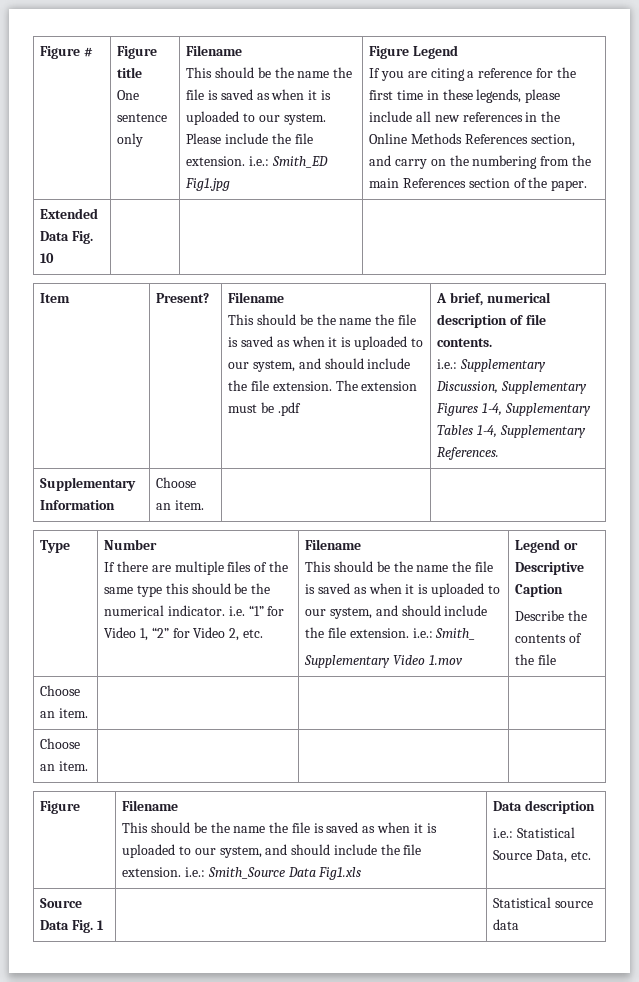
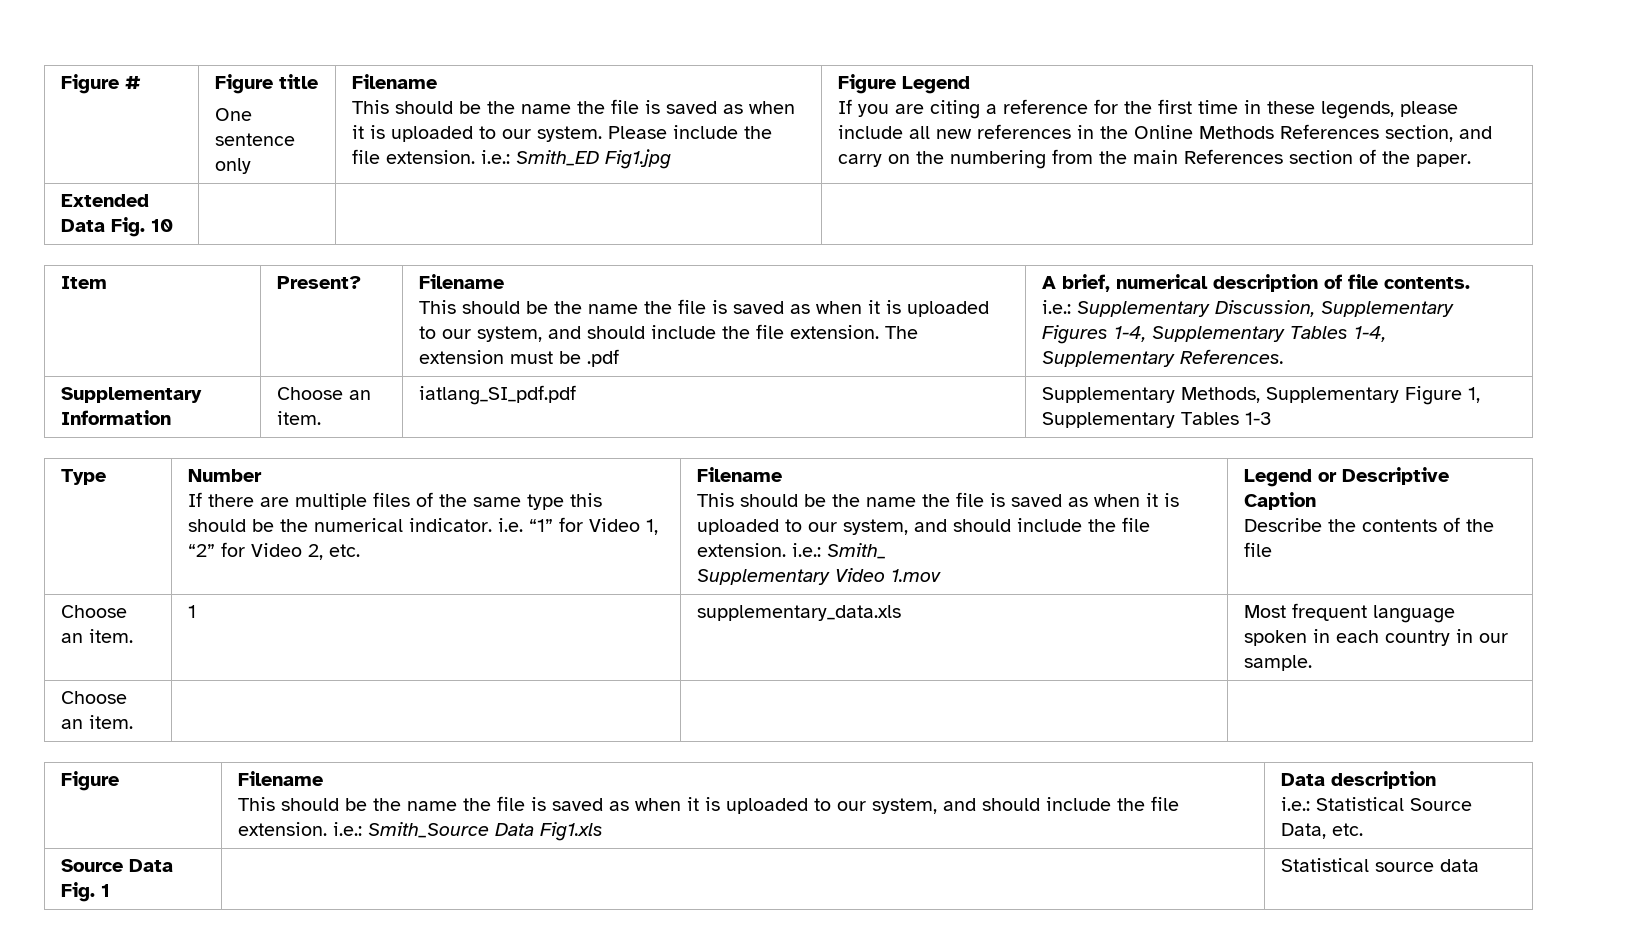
(204, 505) | -> [419,385,577,405] [1042,386,1481,405] [1042,412,1272,428] iatlang_SI_pdf.pdf | Supplementary Methods, Supplementary Figure 1, Supplementary Tables 1-3
(88, 713) | | -> [188,605,197,618] [697,605,902,621] [1244,603,1456,623] [1244,629,1509,646] [1244,655,1313,671] 1 | supplementary_data.xls | Most frequent language spoken in each country in our sample.

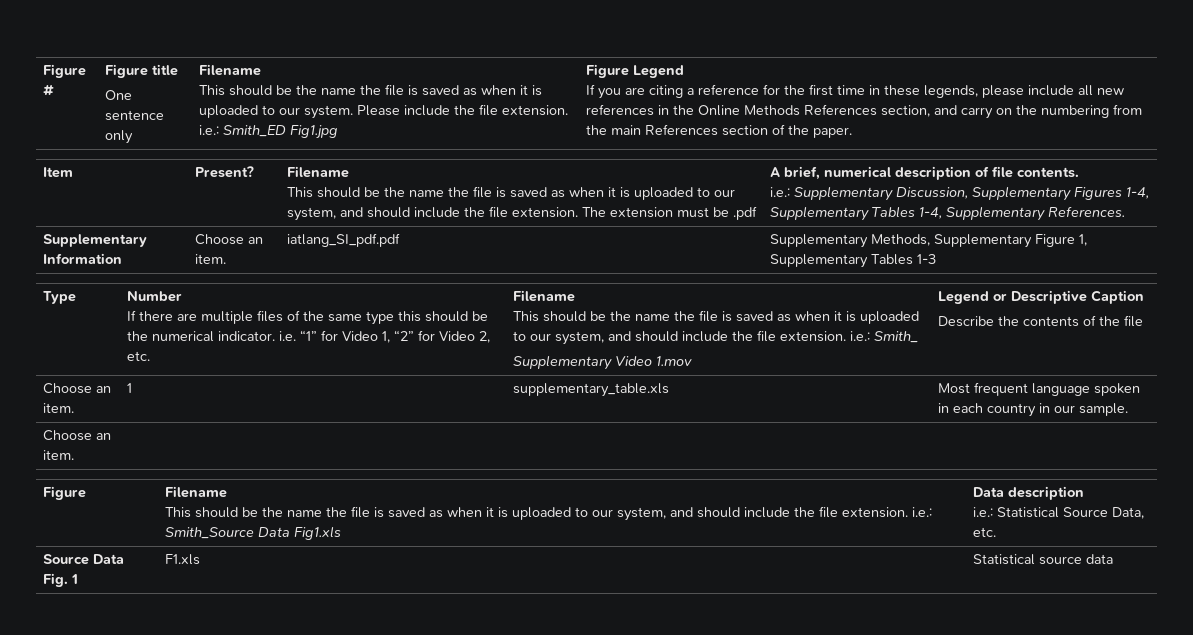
[61,194,150,207] [61,217,174,237] // Extended Data Fig. 10 | | | -> (852, 132) none
[697,605,902,621] supplementary_data.xls -> [512,383,669,397] supplementary_table.xls
(111, 890) none -> [164,554,200,565] F1.xls

